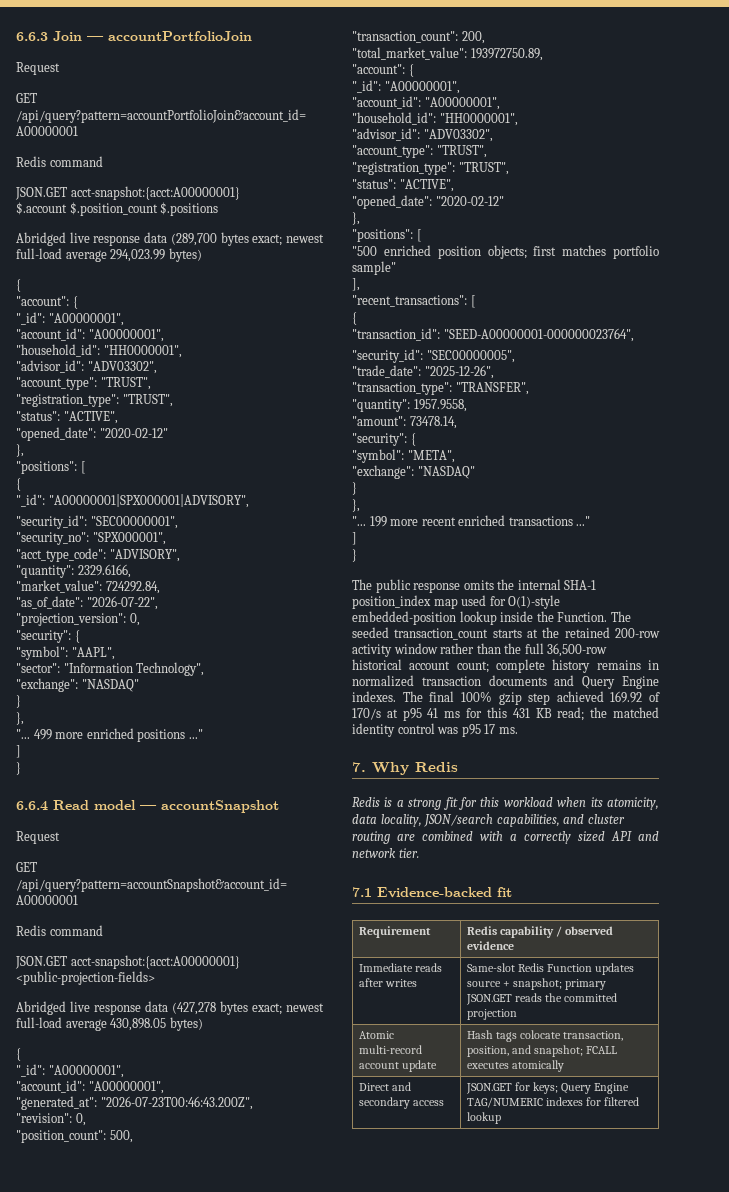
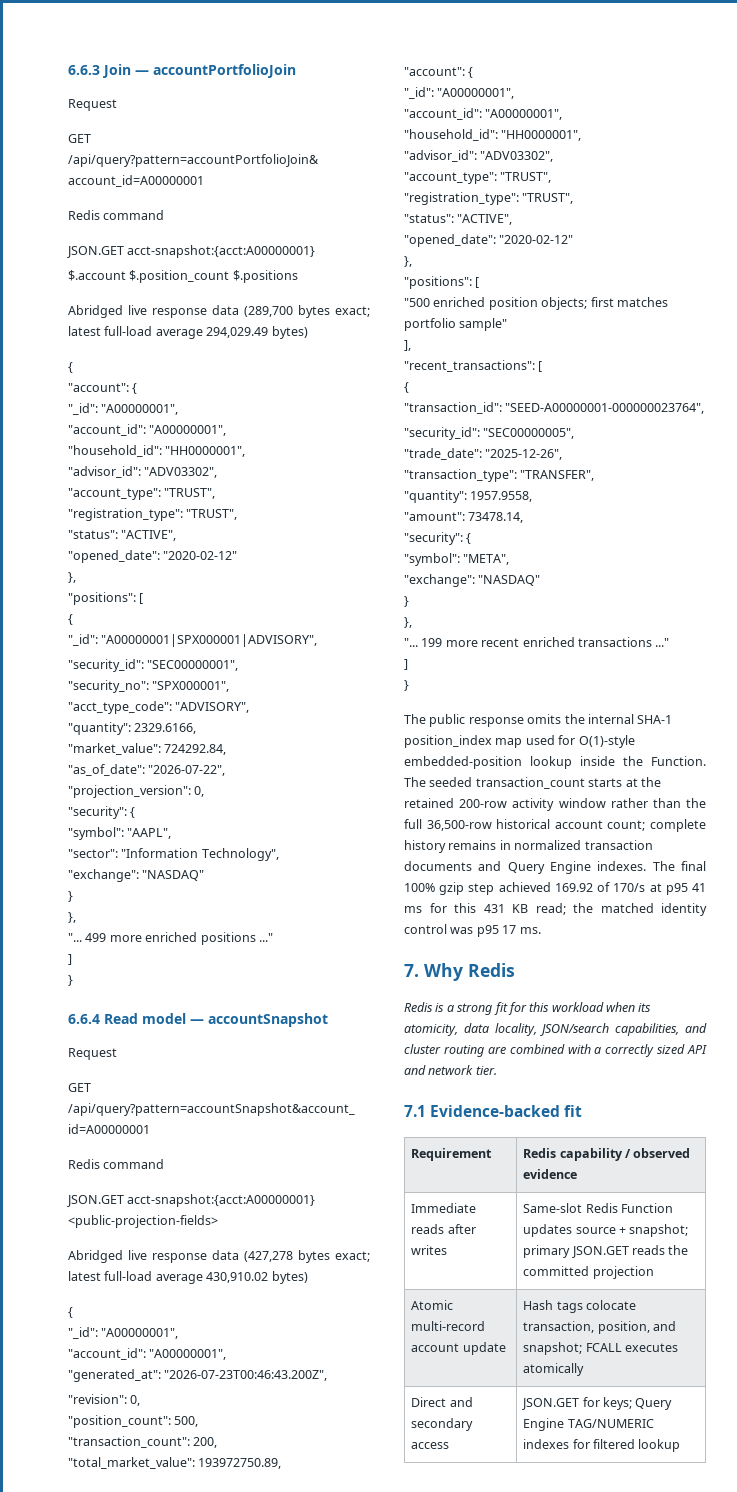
[286,234,325,243] [16,248,166,262] newest full-load average 294,023.99 -> [68,326,269,339] latest full-load average 294,029.49
[286,1003,324,1012] [16,1017,167,1031] newest full-load average 430,898.05 -> [68,1271,269,1284] latest full-load average 430,910.02

